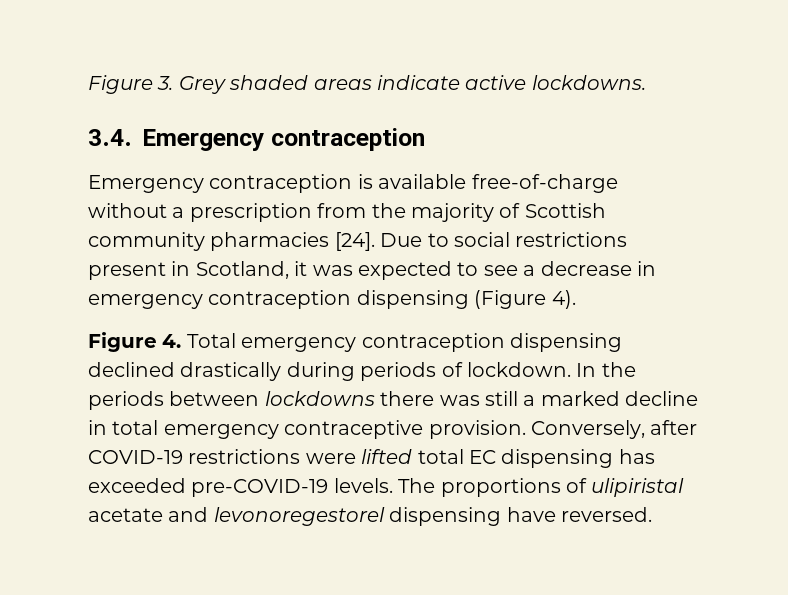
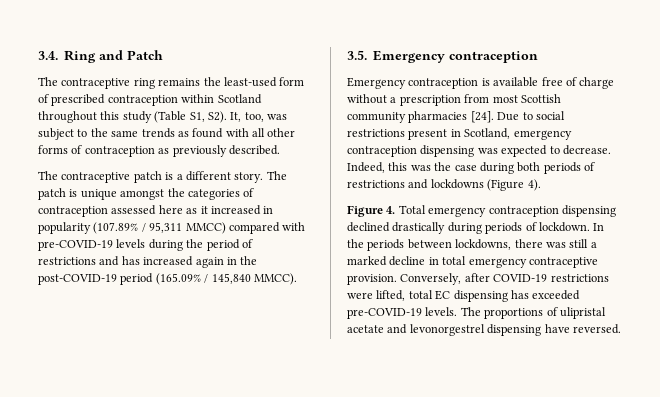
[88,75,646,94] [88,129,132,146] Figure 3. Grey shaded areas indicate active lockdowns. // 3.4. -> [38,50,164,63] [38,77,305,89] [38,94,262,106] [38,111,287,123] [38,128,296,140] [38,145,280,157] [38,171,287,183] [38,188,255,200] [38,205,274,217] [38,222,306,234] [38,239,253,251] [38,256,258,268] [38,273,297,285] [347,50,367,60] 3.4. Ring and Patch // The contraceptive ring remains the least-used form of prescribed contraception within Scotland throughout this study (Table S1, S2). It, too, was subject to the same trends as found with all other forms of contraception as previously described. // The contraceptive patch is a different story. The patch is unique amongst the categories of contraception assessed here as it increased in popularity (107.89% / 95,311 MMCC) compared with pre-COVID-19 levels during the period of restrictions and has increased again in the post-COVID-19 period (165.09% / 145,840 MMCC). // 3.5.
[471,174,618,193] free-of-charge -> [541,77,615,89] free of charge
[371,203,521,222] the majority of -> [492,95,518,103] most
[294,261,656,280] [88,290,469,309] it was expected to see a decrease in emergency contraception dispensing -> [513,130,572,140] [347,145,611,157] [347,162,595,174] [347,179,484,189] emergency contraception dispensing was expected to decrease. Indeed, this was the case during both periods of restrictions and lockdowns
[264,391,375,406] lockdowns -> [455,239,512,250] lockdowns,
[361,449,413,464] lifted -> [376,290,406,301] lifted,
[591,478,685,497] ulipiristal -> [559,307,606,319] ulipristal
[213,507,385,526] levonoregestorel -> [409,324,485,336] levonorgestrel

